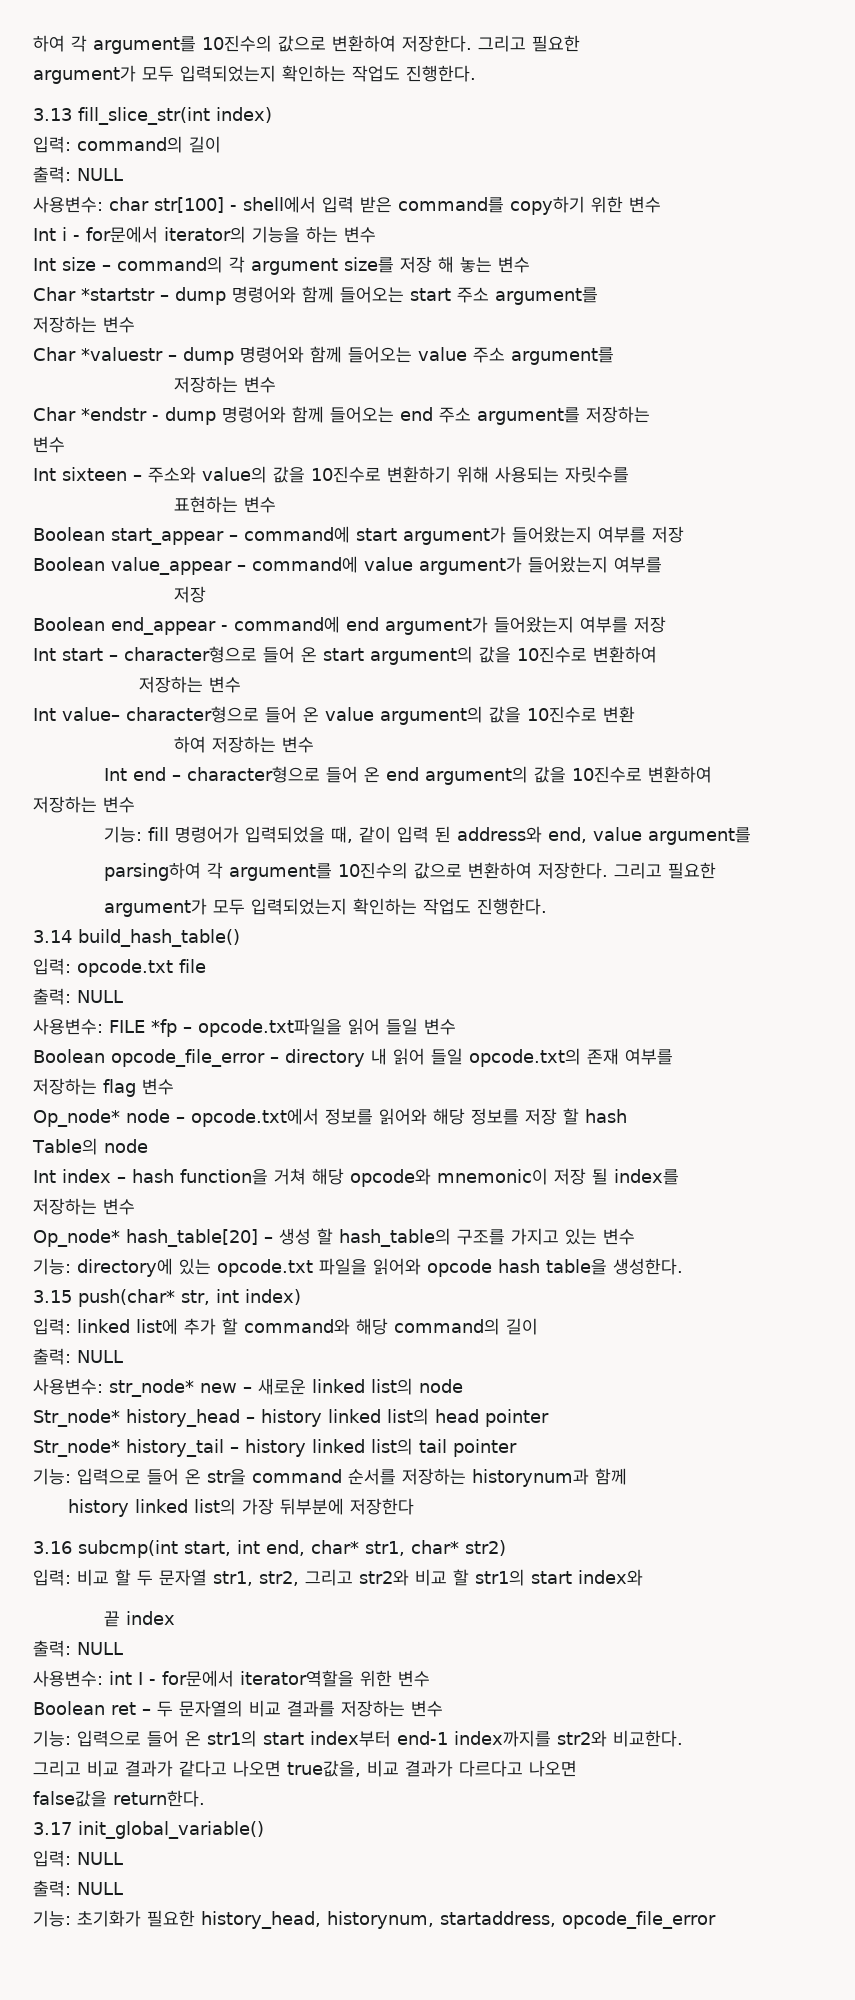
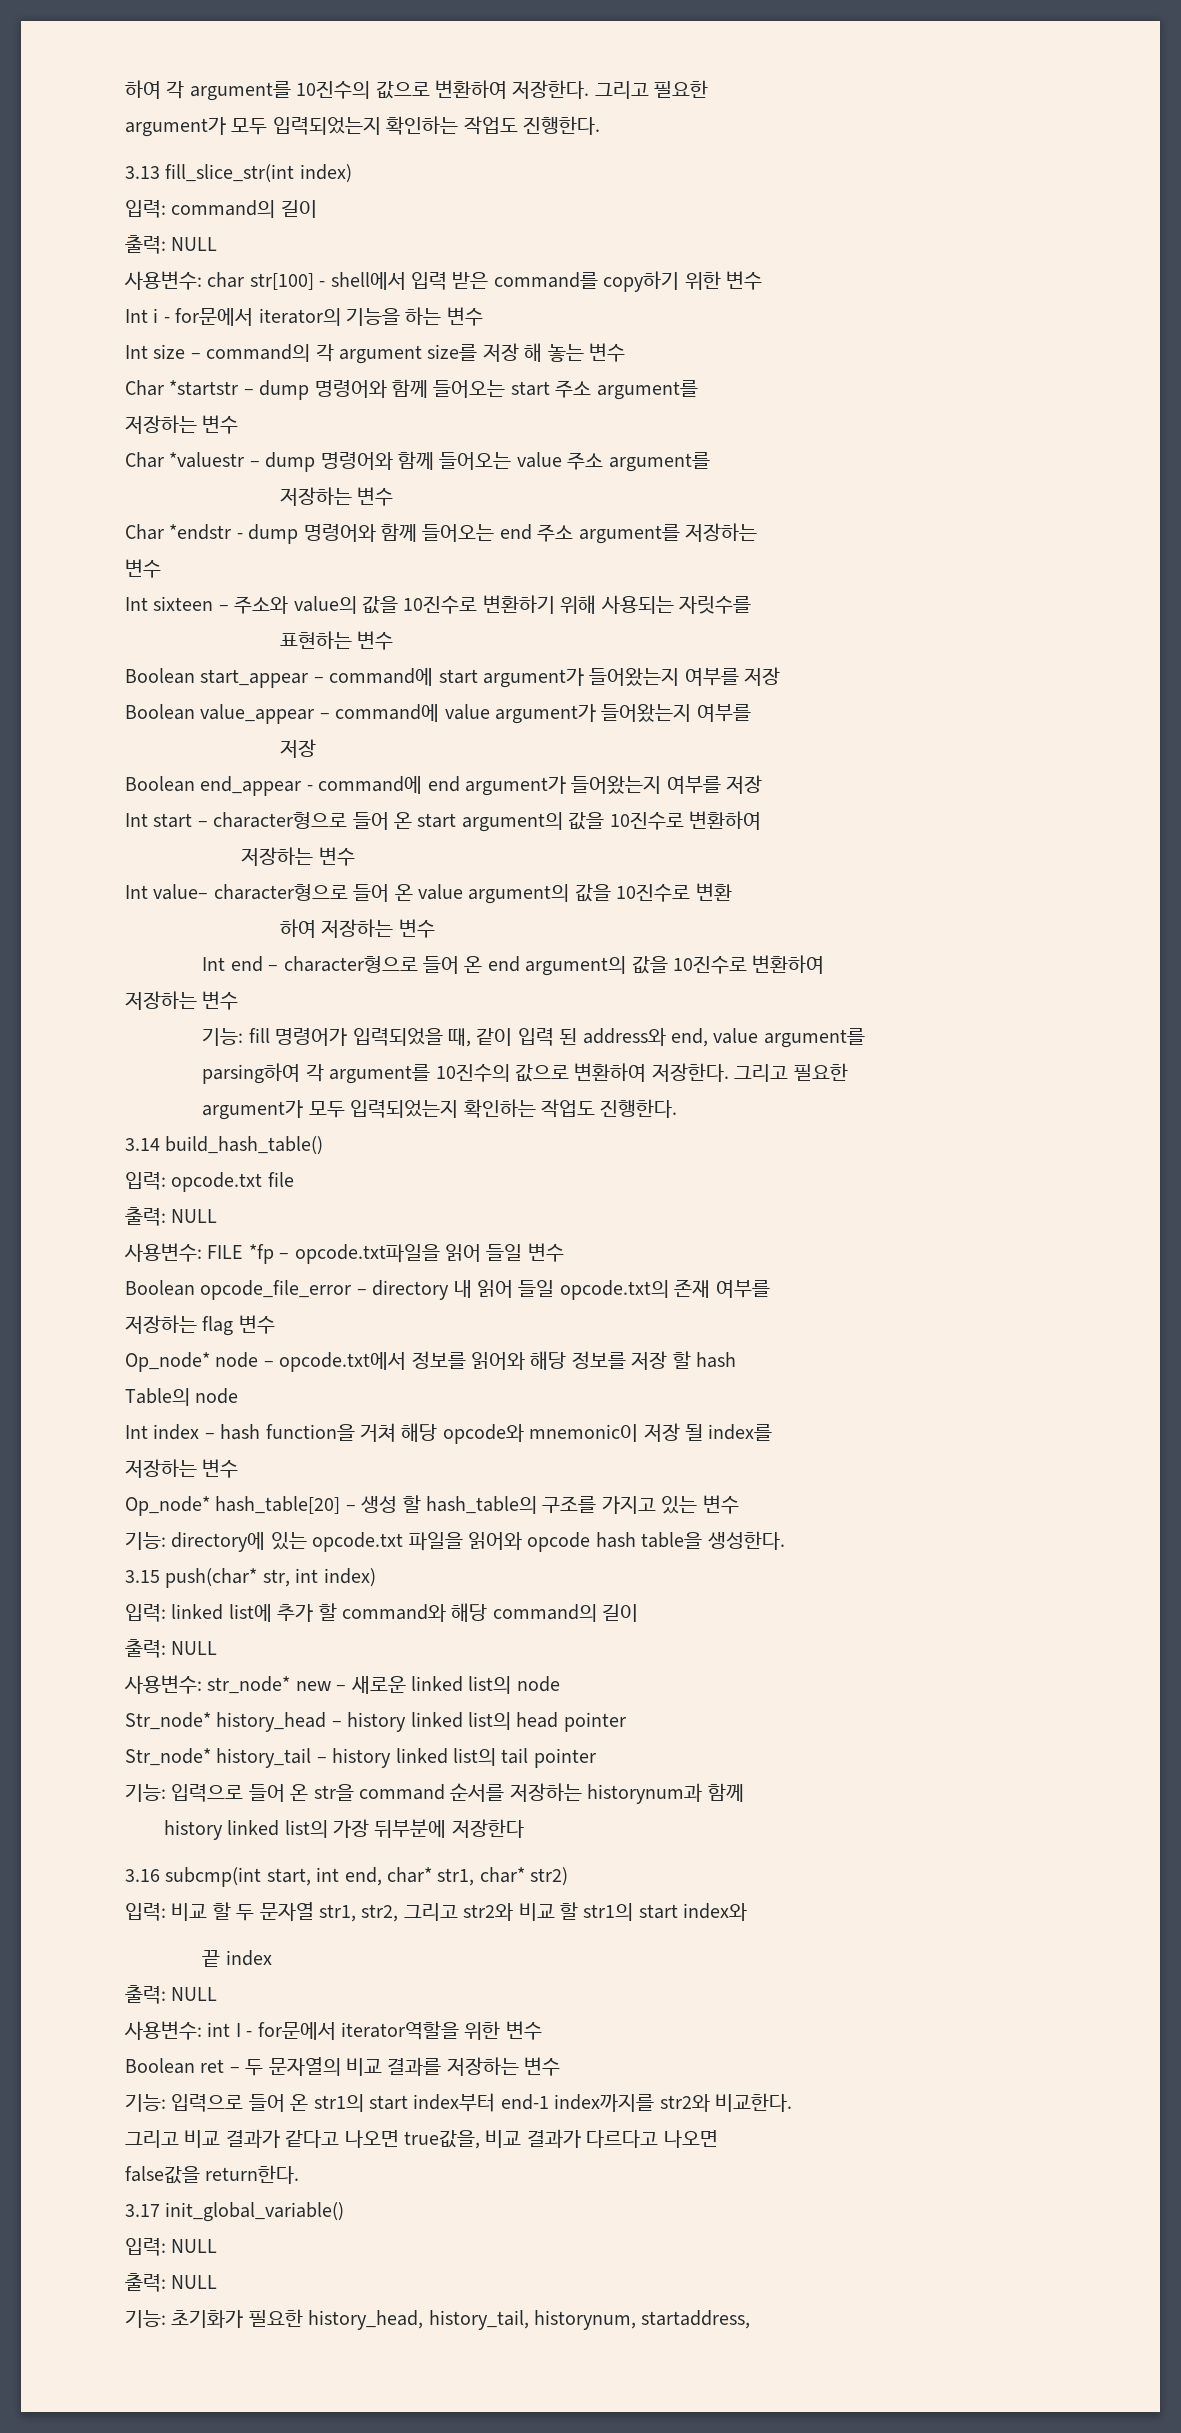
(321, 1920) none -> [428,2310,529,2330] history_tail,
[562,1911,716,1929] opcode_file_error -> (751, 2319) none

